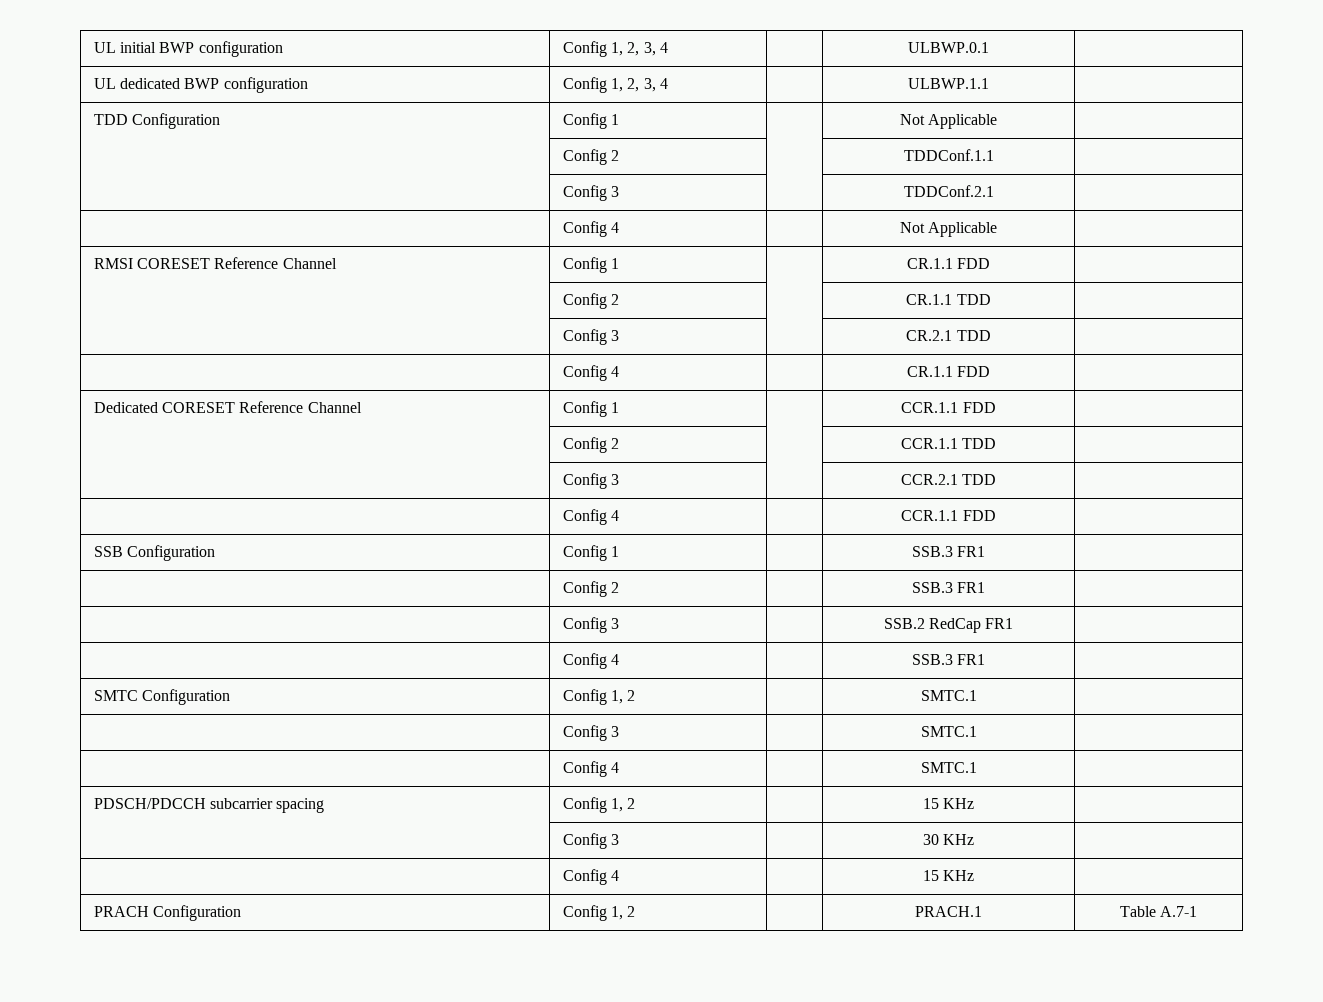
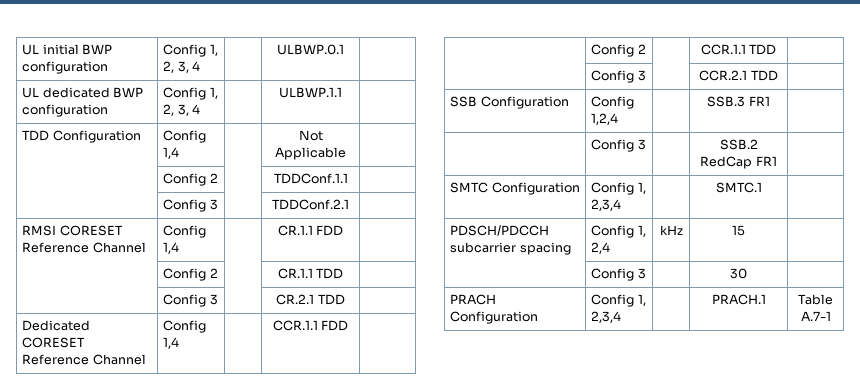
[610,114,619,125] 1 -> [163,147,180,159] 1,4
[562,221,619,237] [899,222,998,237] // | Config 4 | | Not Applicable | -> (349, 204) none
[610,258,619,269] 1 -> [163,242,180,254] 1,4
[562,365,619,381] [906,366,991,377] // | Config 4 | | CR.1.1 FDD | -> (345, 299) none
[610,402,619,413] 1 -> [163,337,180,349] 1,4
[562,509,619,525] [901,510,996,521] // | Config 4 | | CCR.1.1 FDD | -> (778, 75) none
[610,546,619,557] [911,546,986,557] [562,581,619,597] 1 | | SSB.3 FR1 | // | Config 2 -> [591,113,619,125] 1,2,4
[562,653,619,669] [911,654,986,665] // | Config 4 | | SSB.3 FR1 | -> (777, 161) none
[627,690,636,701] [920,690,977,701] [562,725,619,741] [920,726,977,737] [562,761,619,777] 2 | | SMTC.1 | // | Config 3 | | SMTC.1 | // | Config 4 -> [591,199,622,211] 2,3,4
[627,798,636,809] [922,798,975,809] 2 | | 15 KHz -> [591,242,611,254] [659,225,683,235] [732,225,745,236] 2,4 | kHz | 15
[943,834,975,845] [562,869,619,885] [922,870,975,881] KHz | // | Config 4 | | 15 KHz -> (747, 273) none
[627,906,636,917] 2 -> [591,311,622,323] 2,3,4

